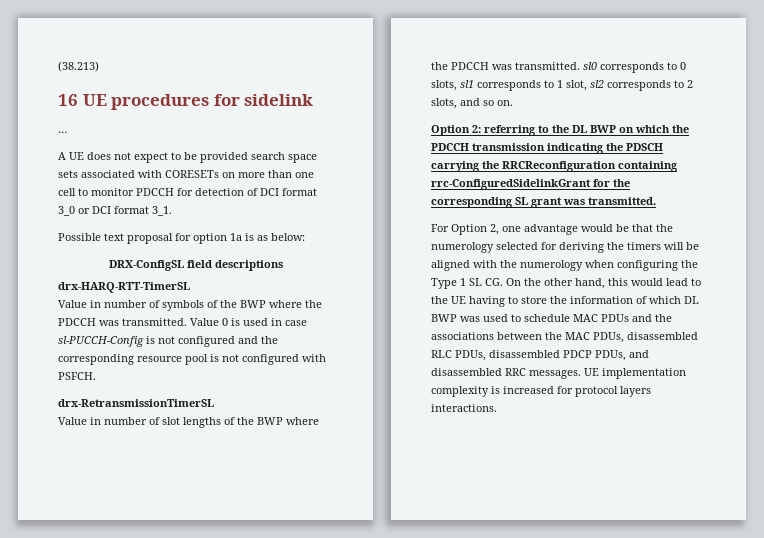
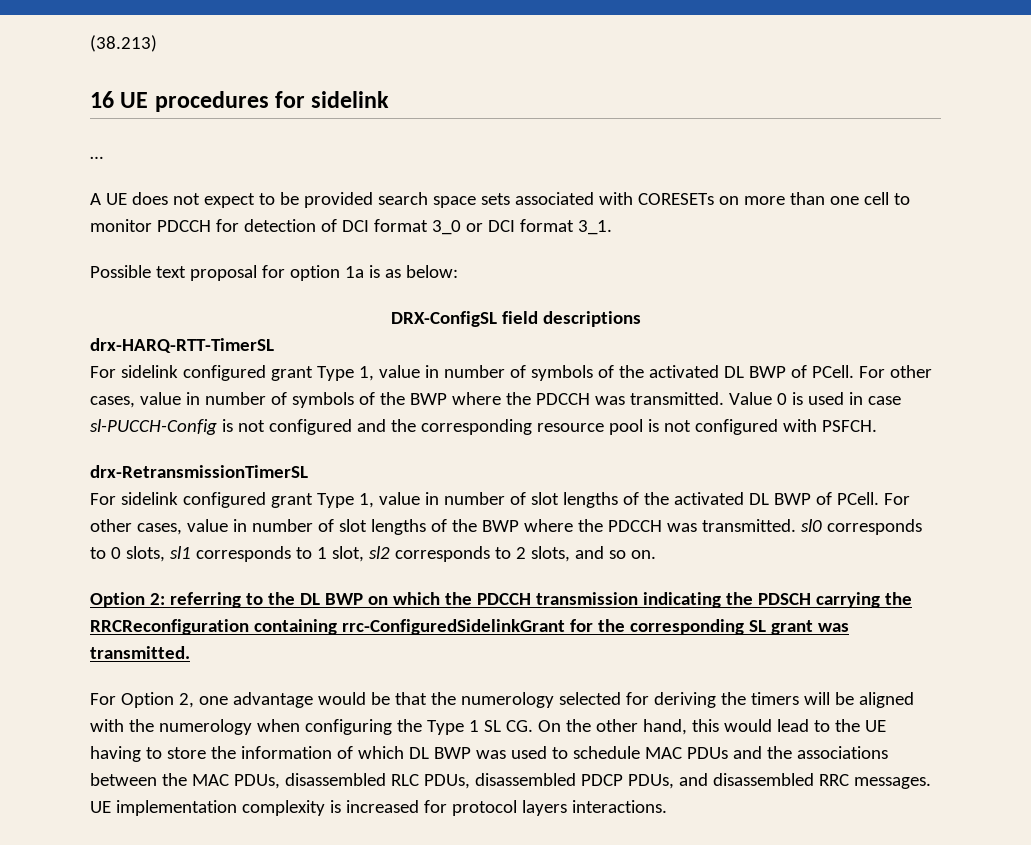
[58,300,87,308] Value -> [90,365,932,381] [90,392,181,408] For sidelink configured grant Type 1, value in number of symbols of the activated DL BWP of PCell. For other cases, value
[58,417,87,425] Value -> [90,492,910,508] [90,519,228,535] For sidelink configured grant Type 1, value in number of slot lengths of the activated DL BWP of PCell. For other cases, value

